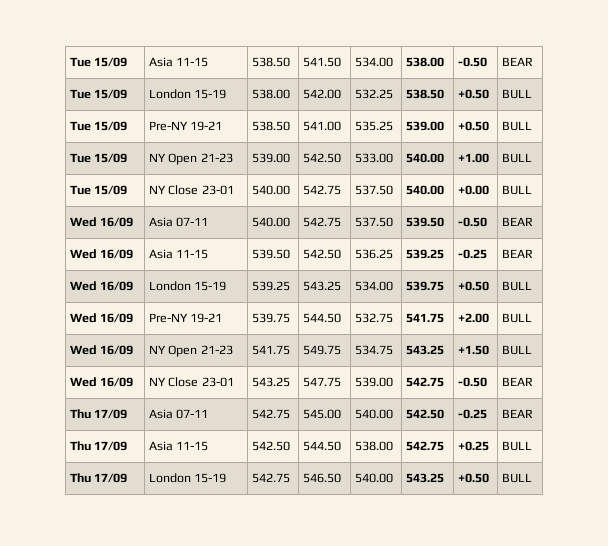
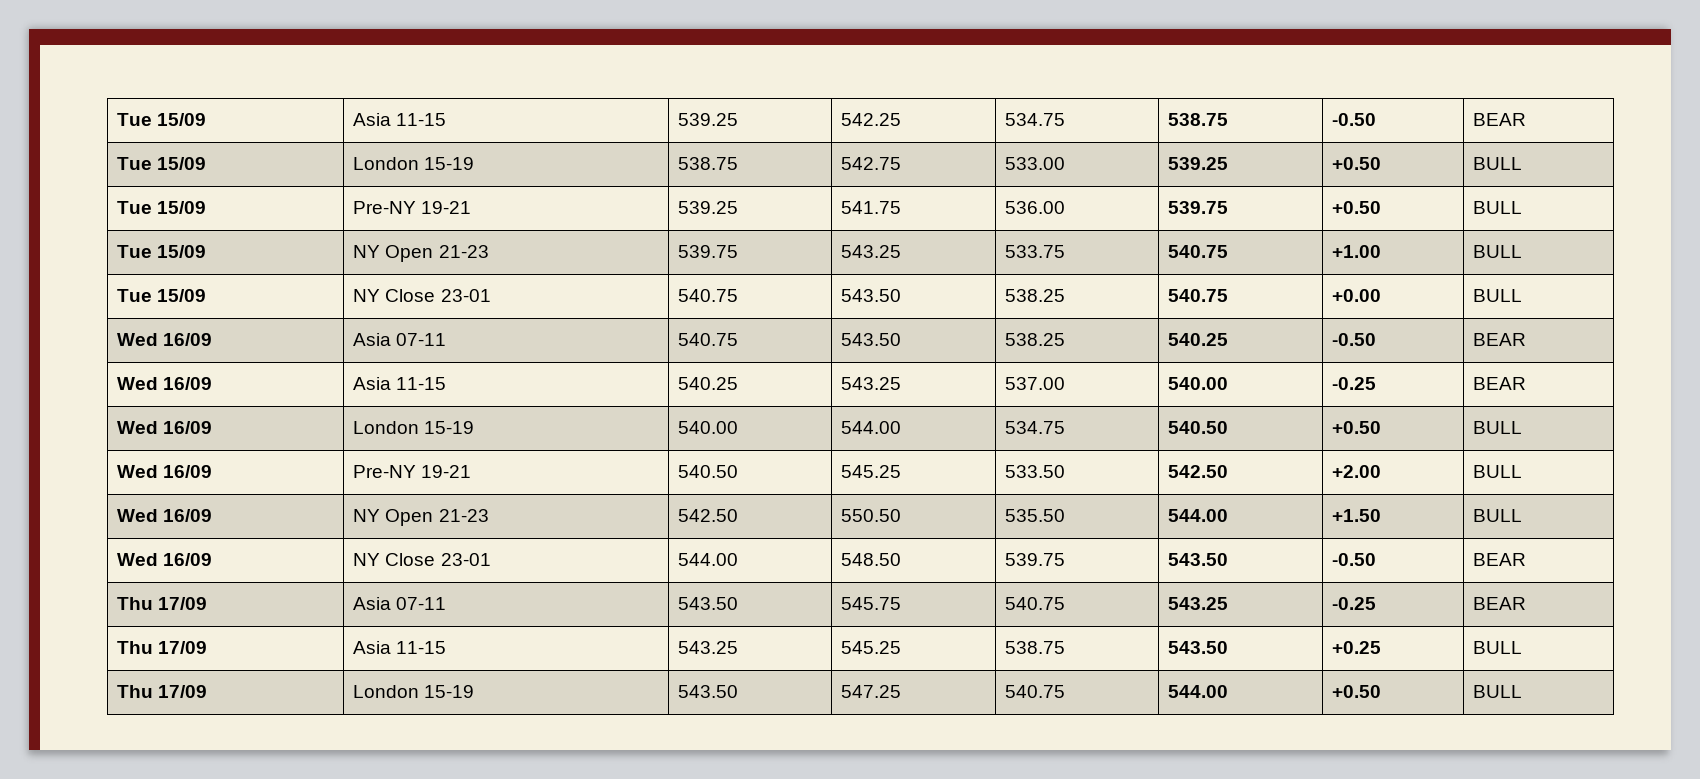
[252,57,291,67] [303,57,342,67] [355,57,394,67] [406,57,445,67] 538.50 | 541.50 | 534.00 | 538.00 -> [678,113,739,126] [841,113,902,126] [1005,113,1066,126] [1168,113,1229,126] 539.25 | 542.25 | 534.75 | 538.75
[252,89,291,99] [303,89,342,99] [355,89,394,99] [406,89,445,99] 538.00 | 542.00 | 532.25 | 538.50 -> [678,157,739,170] [841,157,902,170] [1005,157,1066,170] [1168,157,1229,170] 538.75 | 542.75 | 533.00 | 539.25
[252,121,291,131] [303,121,342,131] [355,121,394,131] [406,121,445,131] 538.50 | 541.00 | 535.25 | 539.00 -> [678,201,739,214] [841,201,902,214] [1005,201,1066,214] [1168,201,1229,214] 539.25 | 541.75 | 536.00 | 539.75
[252,153,291,163] [303,153,342,163] [355,153,394,163] [406,153,445,163] 539.00 | 542.50 | 533.00 | 540.00 -> [678,245,739,258] [841,245,902,258] [1005,245,1066,258] [1168,245,1229,258] 539.75 | 543.25 | 533.75 | 540.75
[252,185,291,195] [303,185,342,195] [355,185,394,195] [406,185,445,195] 540.00 | 542.75 | 537.50 | 540.00 -> [678,289,739,302] [841,289,902,302] [1005,289,1066,302] [1168,289,1229,302] 540.75 | 543.50 | 538.25 | 540.75
[252,217,291,227] [303,217,342,227] [355,217,394,227] [406,217,445,227] 540.00 | 542.75 | 537.50 | 539.50 -> [678,333,739,346] [841,333,902,346] [1005,333,1066,346] [1168,333,1229,346] 540.75 | 543.50 | 538.25 | 540.25
[252,249,291,259] [303,249,342,259] [355,249,394,259] [406,249,445,259] 539.50 | 542.50 | 536.25 | 539.25 -> [678,377,739,390] [841,377,902,390] [1005,377,1066,390] [1168,377,1229,390] 540.25 | 543.25 | 537.00 | 540.00
[252,281,291,291] [303,281,342,291] [355,281,394,291] [406,281,445,291] 539.25 | 543.25 | 534.00 | 539.75 -> [678,421,739,434] [841,421,902,434] [1005,421,1066,434] [1168,421,1229,434] 540.00 | 544.00 | 534.75 | 540.50
[252,313,291,323] [303,313,342,323] [355,313,394,323] [406,313,445,323] 539.75 | 544.50 | 532.75 | 541.75 -> [678,465,739,478] [841,465,902,478] [1005,465,1066,478] [1168,465,1229,478] 540.50 | 545.25 | 533.50 | 542.50
[252,345,291,355] [303,345,342,355] [355,345,394,355] [406,345,445,355] 541.75 | 549.75 | 534.75 | 543.25 -> [678,509,739,522] [841,509,902,522] [1005,509,1066,522] [1168,509,1229,522] 542.50 | 550.50 | 535.50 | 544.00
[252,377,291,387] [303,377,342,387] [355,377,394,387] [406,377,445,387] 543.25 | 547.75 | 539.00 | 542.75 -> [678,553,739,566] [841,553,902,566] [1005,553,1066,566] [1168,553,1229,566] 544.00 | 548.50 | 539.75 | 543.50
[252,409,291,419] [303,409,342,419] [355,409,394,419] [406,409,445,419] 542.75 | 545.00 | 540.00 | 542.50 -> [678,597,739,610] [841,597,902,610] [1005,597,1066,610] [1168,597,1229,610] 543.50 | 545.75 | 540.75 | 543.25
[252,441,291,451] [303,441,342,451] [355,441,394,451] [406,441,445,451] 542.50 | 544.50 | 538.00 | 542.75 -> [678,641,739,654] [841,641,902,654] [1005,641,1066,654] [1168,641,1229,654] 543.25 | 545.25 | 538.75 | 543.50
[252,473,291,483] [303,473,342,483] [355,473,394,483] [406,473,445,483] 542.75 | 546.50 | 540.00 | 543.25 -> [678,685,739,698] [841,685,902,698] [1005,685,1066,698] [1168,685,1229,698] 543.50 | 547.25 | 540.75 | 544.00

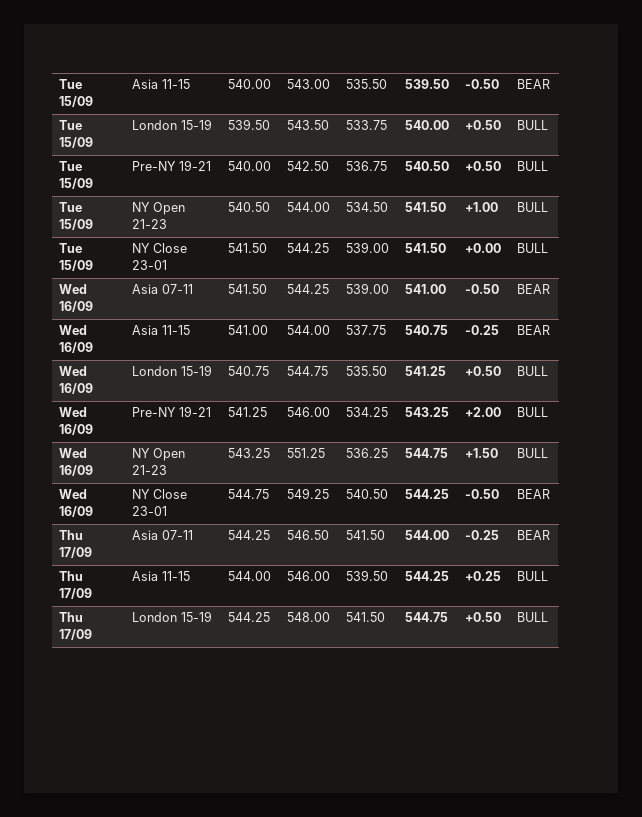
[678,113,739,126] [841,113,902,126] [1005,113,1066,126] [1168,113,1229,126] 539.25 | 542.25 | 534.75 | 538.75 -> [228,79,272,89] [287,79,331,89] [346,79,388,89] [405,79,450,89] 540.00 | 543.00 | 535.50 | 539.50
[678,157,739,170] [841,157,902,170] [1005,157,1066,170] [1168,157,1229,170] 538.75 | 542.75 | 533.00 | 539.25 -> [228,119,271,130] [287,120,330,130] [346,120,388,130] [405,120,450,130] 539.50 | 543.50 | 533.75 | 540.00
[678,201,739,214] [841,201,902,214] [1005,201,1066,214] [1168,201,1229,214] 539.25 | 541.75 | 536.00 | 539.75 -> [228,161,272,171] [287,161,330,171] [346,161,388,171] [405,161,450,171] 540.00 | 542.50 | 536.75 | 540.50
[678,245,739,258] [841,245,902,258] [1005,245,1066,258] [1168,245,1229,258] 539.75 | 543.25 | 533.75 | 540.75 -> [228,202,271,212] [287,202,331,212] [346,202,389,212] [405,202,447,212] 540.50 | 544.00 | 534.50 | 541.50
[678,289,739,302] [841,289,902,302] [1005,289,1066,302] [1168,289,1229,302] 540.75 | 543.50 | 538.25 | 540.75 -> [228,243,268,253] [287,243,330,253] [346,242,390,253] [405,243,447,253] 541.50 | 544.25 | 539.00 | 541.50
[678,333,739,346] [841,333,902,346] [1005,333,1066,346] [1168,333,1229,346] 540.75 | 543.50 | 538.25 | 540.25 -> [228,284,268,294] [287,284,330,294] [346,283,390,294] [405,284,447,294] 541.50 | 544.25 | 539.00 | 541.00
[678,377,739,390] [841,377,902,390] [1005,377,1066,390] [1168,377,1229,390] 540.25 | 543.25 | 537.00 | 540.00 -> [228,325,269,335] [287,325,331,335] [346,325,387,335] [405,325,449,335] 541.00 | 544.00 | 537.75 | 540.75
[678,421,739,434] [841,421,902,434] [1005,421,1066,434] [1168,421,1229,434] 540.00 | 544.00 | 534.75 | 540.50 -> [228,366,270,376] [287,366,329,376] [346,366,388,376] [405,366,447,376] 540.75 | 544.75 | 535.50 | 541.25
[678,465,739,478] [841,465,902,478] [1005,465,1066,478] [1168,465,1229,478] 540.50 | 545.25 | 533.50 | 542.50 -> [228,407,268,417] [287,407,331,417] [346,407,389,417] [405,407,450,417] 541.25 | 546.00 | 534.25 | 543.25
[678,509,739,522] [841,509,902,522] [1005,509,1066,522] [1168,509,1229,522] 542.50 | 550.50 | 535.50 | 544.00 -> [228,448,271,458] [287,448,326,458] [346,448,389,458] [405,448,449,458] 543.25 | 551.25 | 536.25 | 544.75
[678,553,739,566] [841,553,902,566] [1005,553,1066,566] [1168,553,1229,566] 544.00 | 548.50 | 539.75 | 543.50 -> [228,489,270,499] [287,488,330,499] [346,489,389,499] [405,489,450,499] 544.75 | 549.25 | 540.50 | 544.25
[678,597,739,610] [841,597,902,610] [1005,597,1066,610] [1168,597,1229,610] 543.50 | 545.75 | 540.75 | 543.25 -> [228,530,271,540] [287,530,330,540] [346,530,386,540] [405,530,450,540] 544.25 | 546.50 | 541.50 | 544.00
[678,641,739,654] [841,641,902,654] [1005,641,1066,654] [1168,641,1229,654] 543.25 | 545.25 | 538.75 | 543.50 -> [228,571,272,581] [287,571,331,581] [346,570,389,581] [405,571,450,581] 544.00 | 546.00 | 539.50 | 544.25
[678,685,739,698] [841,685,902,698] [1005,685,1066,698] [1168,685,1229,698] 543.50 | 547.25 | 540.75 | 544.00 -> [228,612,271,622] [287,612,331,622] [346,612,386,622] [405,612,449,622] 544.25 | 548.00 | 541.50 | 544.75

